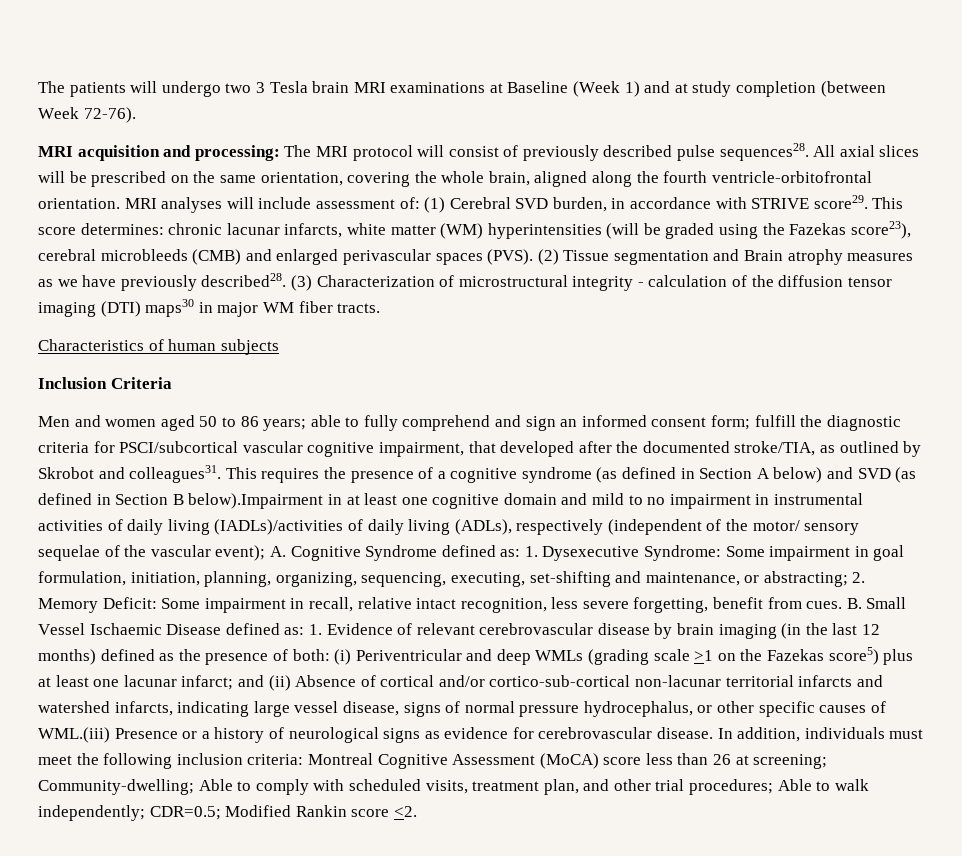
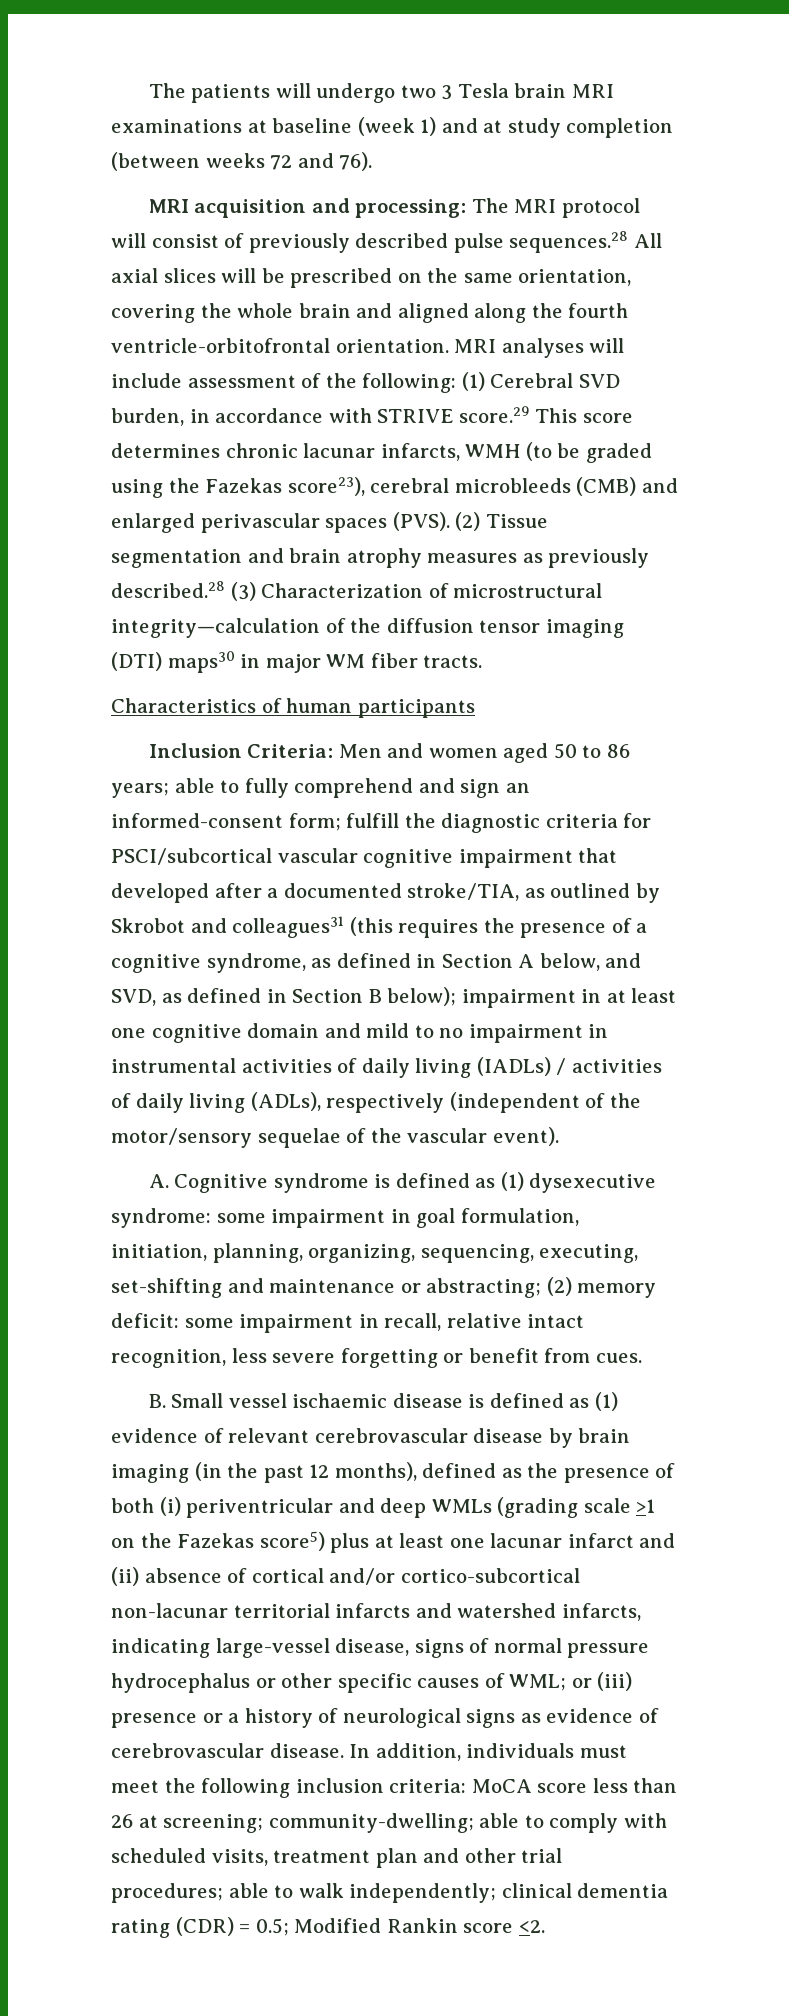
[507,81,621,97] Baseline (Week -> [272,117,415,136] baseline (week
[38,107,136,123] Week 72-76). -> [205,152,373,171] weeks 72 and 76).
[719,143,809,161] sequences28. -> [509,231,629,253] sequences.28
[488,171,530,186] brain, -> [298,303,393,318] brain and
[399,197,420,209] of: -> [301,373,457,393] of the following:
[813,195,868,209] score29. -> [458,406,530,423] score.29
[80,223,164,235] determines: -> [111,443,220,458] determines
[346,223,640,239] white matter (WM) hyperintensities (will -> [465,442,552,461] WMH (to
[744,250,784,261] Brain -> [289,548,342,563] brain
[57,273,287,291] we have previously described28. -> [548,548,650,568] [111,581,225,598] previously described.28
[572,275,728,291] integrity - calculation -> [111,618,320,638] integrity—calculation
[220,339,279,355] subjects -> [357,699,475,718] participants
[110,377,172,389] Criteria // -> [247,744,334,758] Criteria:
[581,415,707,427] informed consent -> [111,813,283,828] informed-consent
[378,442,464,457] impairment, -> [458,849,573,868] impairment
[616,441,639,453] the -> [267,888,279,898] a
[129,465,257,483] colleagues31. This -> [232,916,393,938] colleagues31 (this
[521,467,618,483] syndrome (as -> [206,953,332,973] syndrome, as
[773,467,917,483] below) and SVD (as -> [539,953,642,971] [111,989,182,1006] below, and SVD, as
[188,493,324,509] below).Impairment -> [387,987,576,1008] below); impairment
[214,519,344,535] (IADLs)/activities -> [476,1057,662,1076] (IADLs) / activities
[752,520,860,535] motor/ sensory -> [111,1128,252,1148] motor/sensory
[215,545,266,561] event); -> [492,1127,559,1146] event). //
[365,545,765,561] Syndrome defined as: 1. Dysexecutive Syndrome: Some -> [273,1172,657,1193] [111,1208,266,1228] syndrome is defined as (1) dysexecutive syndrome: some
[645,572,740,586] maintenance, -> [269,1279,396,1293] maintenance
[852,572,866,583] [38,597,201,613] 2. Memory Deficit: Some -> [546,1277,657,1298] [111,1313,234,1328] (2) memory deficit: some
[633,597,709,613] forgetting, -> [340,1348,464,1368] forgetting or
(843, 605) none -> (642, 1358) //
[38,623,393,635] Vessel Ischaemic Disease defined as: 1. Evidence -> [228,1392,618,1411] [111,1428,198,1443] vessel ischaemic disease is defined as (1) evidence
[832,623,881,635] [38,649,96,665] last 12 months) -> [263,1462,417,1483] past 12 months),
[292,649,462,665] both: (i) Periventricular -> [111,1497,334,1518] both (i) periventricular
[181,675,234,690] infarct; -> [567,1533,634,1548] infarct
[295,675,357,687] Absence -> [144,1568,222,1583] absence
[489,675,631,687] cortico-sub-cortical -> [400,1568,580,1583] cortico-subcortical
[253,701,339,717] large vessel -> [215,1638,330,1658] large-vessel
[583,701,693,717] hydrocephalus, -> [111,1673,250,1693] hydrocephalus
[38,727,178,743] WML.(iii) Presence -> [509,1672,633,1691] [111,1713,197,1728] WML; or (iii) presence
[512,727,534,739] for -> [638,1708,659,1723] of
[307,753,599,769] Montreal Cognitive Assessment (MoCA) -> [471,1779,532,1793] MoCA
[38,779,233,795] Community-dwelling; Able -> [268,1813,520,1833] community-dwelling; able
[543,779,579,795] plan, -> [375,1848,418,1868] plan
[777,779,812,791] Able -> [228,1883,269,1898] able
[149,806,221,820] CDR=0.5; -> [501,1883,669,1898] [111,1917,289,1938] clinical dementia rating (CDR) = 0.5;

